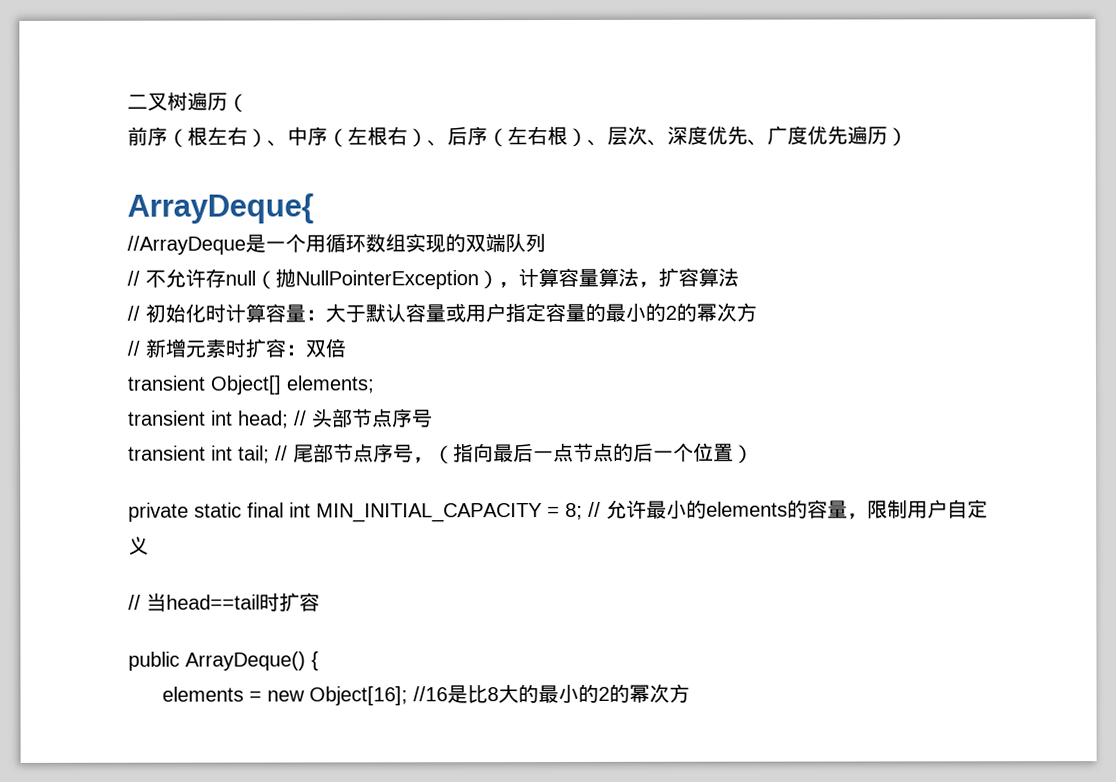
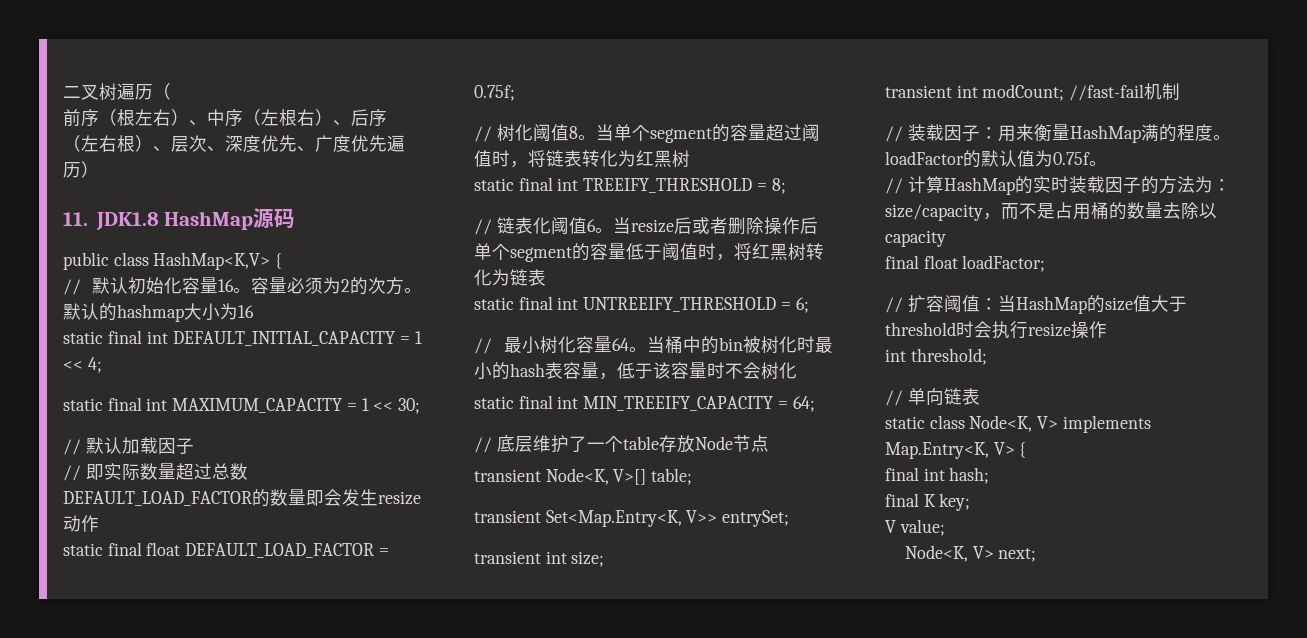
[127,193,314,224] [127,233,546,255] [127,267,739,290] [127,302,757,323] [127,338,346,358] [127,375,375,395] [128,408,433,429] [128,442,754,465] [128,499,988,523] [128,536,149,555] [128,592,320,612] [128,651,319,671] [162,683,691,706] ArrayDeque{ // //ArrayDeque是一个用循环数组实现的双端队列 // // 不允许存null（抛NullPointerException），计算容量算法，扩容算法 // // 初始化时计算容量：大于默认容量或用户指定容量的最小的2的幂次方 // // 新增元素时扩容：双倍 // transient Object[] elements; // transient int head; // 头部节点序号 // transient int tail; // 尾部节点序号，（指向最后一点节点的后一个位置） // private static final int MIN_INITIAL_CAPACITY = 8; // 允许最小的elements的容量，限制用户自定义 // // 当head==tail时扩容 // public ArrayDeque() { // elements = new Object[16]; //16是比8大的最小的2的幂次方 -> [63,208,296,230] [63,252,283,270] [63,277,422,295] [63,303,254,322] [63,330,422,346] [63,357,102,373] [63,397,421,414] [63,437,194,455] [63,463,248,481] [63,489,421,507] [63,515,99,532] [63,542,389,558] [474,85,515,101] [474,124,820,143] [474,150,690,168] [474,177,786,194] [474,217,818,235] [474,243,824,262] [474,269,546,286] [474,296,809,313] [474,336,833,354] [474,362,797,380] [474,395,815,412] [474,435,769,453] [474,468,693,485] [474,510,790,527] [474,551,605,567] [885,83,1181,101] [885,124,1231,143] [885,150,1107,168] [885,176,1231,195] [885,202,1217,221] [885,230,946,247] [885,255,1046,272] [885,295,1187,314] [885,321,1107,339] [885,348,987,365] [885,388,980,406] [885,415,1151,433] [885,442,1027,459] [885,467,990,484] [885,493,971,511] [885,519,945,536] [904,545,1037,562] 11. JDK1.8 HashMap源码 // public class HashMap<K,V> { // // 默认初始化容量16。容量必须为2的次方。默认的hashmap大小为16 // static final int DEFAULT_INITIAL_CAPACITY = 1 << 4; // static final int MAXIMUM_CAPACITY = 1 << 30; // // 默认加载因子 // // 即实际数量超过总数DEFAULT_LOAD_FACTOR的数量即会发生resize动作 // static final float DEFAULT_LOAD_FACTOR = 0.75f; // // 树化阈值8。当单个segment的容量超过阈值时，将链表转化为红黑树 // static final int TREEIFY_THRESHOLD = 8; // // 链表化阈值6。当resize后或者删除操作后单个segment的容量低于阈值时，将红黑树转化为链表 // static final int UNTREEIFY_THRESHOLD = 6; // // 最小树化容量64。当桶中的bin被树化时最小的hash表容量，低于该容量时不会树化 // static final int MIN_TREEIFY_CAPACITY = 64; // // 底层维护了一个table存放Node节点 // transient Node<K, V>[] table; // transient Set<Map.Entry<K, V>> entrySet; // transient int size; // transient int modCount; //fast-fail机制 // // 装载因子：用来衡量HashMap满的程度。loadFactor的默认值为0.75f。 // // 计算HashMap的实时装载因子的方法为：size/capacity，而不是占用桶的数量去除以capacity // final float loadFactor; // // 扩容阈值：当HashMap的size值大于threshold时会执行resize操作 // int threshold; // // 单向链表 // static class Node<K, V> implements Map.Entry<K, V> { // final int hash; // final K key; // V value; // Node<K, V> next;

